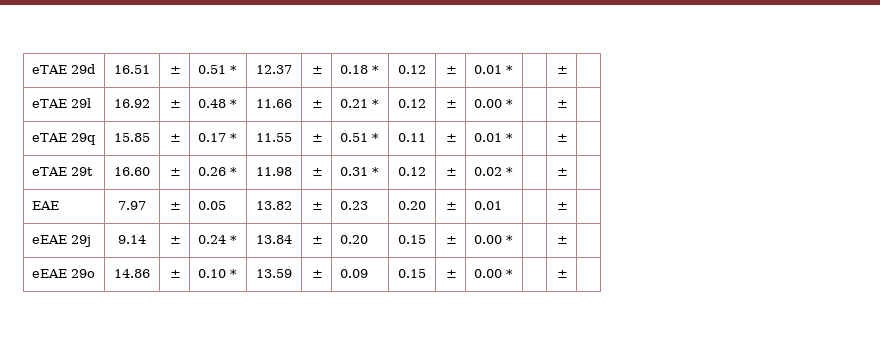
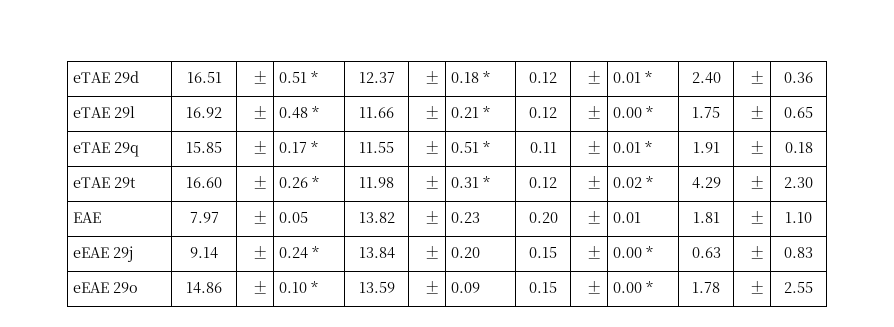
[557,66,569,74] | ± | -> [691,72,721,84] [749,71,765,84] [784,72,813,83] 2.40 | ± | 0.36
[557,100,569,108] | ± | -> [692,107,720,118] [749,106,765,119] [784,107,813,118] 1.75 | ± | 0.65
[557,134,569,142] | ± | -> [692,142,720,153] [749,141,765,154] [784,142,813,153] 1.91 | ± | 0.18
[557,168,569,176] | ± | -> [691,177,721,189] [749,176,765,189] [784,177,813,188] 4.29 | ± | 2.30
[557,202,569,210] | ± | -> [692,212,720,223] [749,211,765,224] [785,212,812,223] 1.81 | ± | 1.10
[557,236,569,244] | ± | -> [691,247,721,258] [749,246,765,259] [784,247,813,258] 0.63 | ± | 0.83
[557,270,569,278] | ± | -> [692,282,720,293] [749,281,765,294] [784,282,813,293] 1.78 | ± | 2.55

